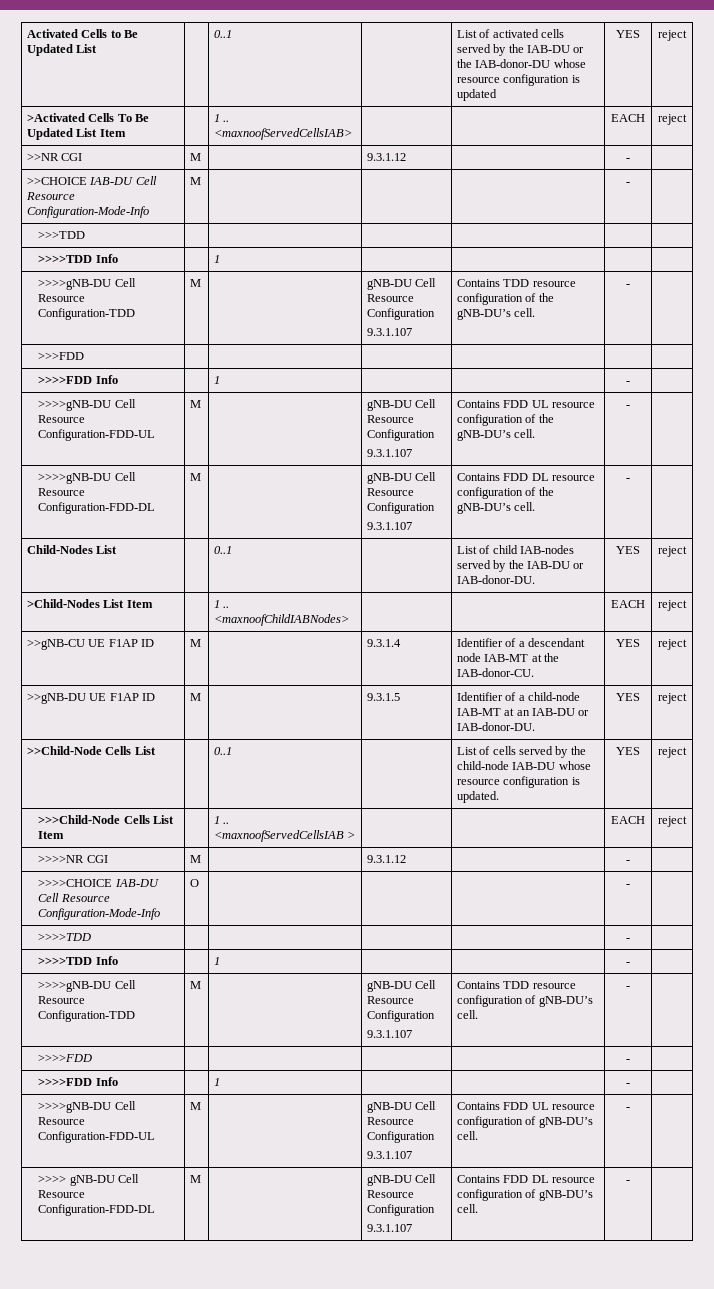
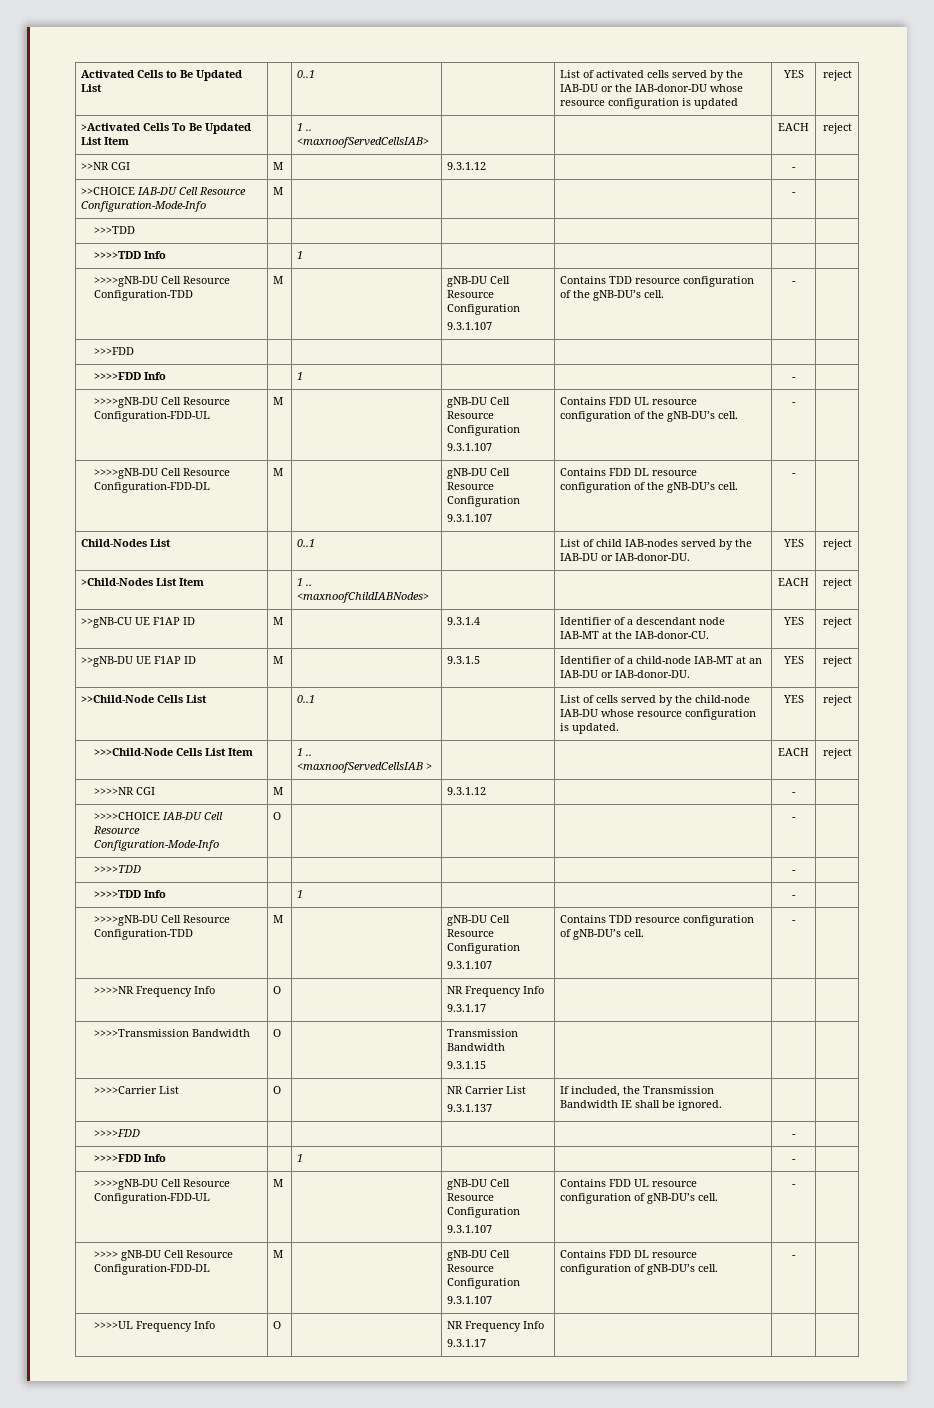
(630, 987) none -> [93,986,215,997] [273,986,282,994] [447,986,545,997] [447,1004,487,1012] [93,1029,250,1037] [273,1029,282,1037] [447,1029,519,1037] [447,1043,506,1051] [447,1061,487,1069] [93,1086,179,1094] [273,1086,282,1094] [447,1086,527,1094] [447,1104,493,1112] [560,1086,715,1097] [560,1100,723,1111] // >>>>NR Frequency Info | O | | NR Frequency Info // 9.3.1.17 | | | // >>>>Transmission Bandwidth | O | | Transmission Bandwidth // 9.3.1.15 | | | // >>>>Carrier List | O | | NR Carrier List // 9.3.1.137 | If included, the Transmission Bandwidth IE shall be ignored. | |
(630, 1181) none -> [93,1321,215,1332] [273,1321,282,1329] [447,1321,545,1332] [447,1339,487,1347] // >>>>UL Frequency Info | O | | NR Frequency Info // 9.3.1.17 | | |

